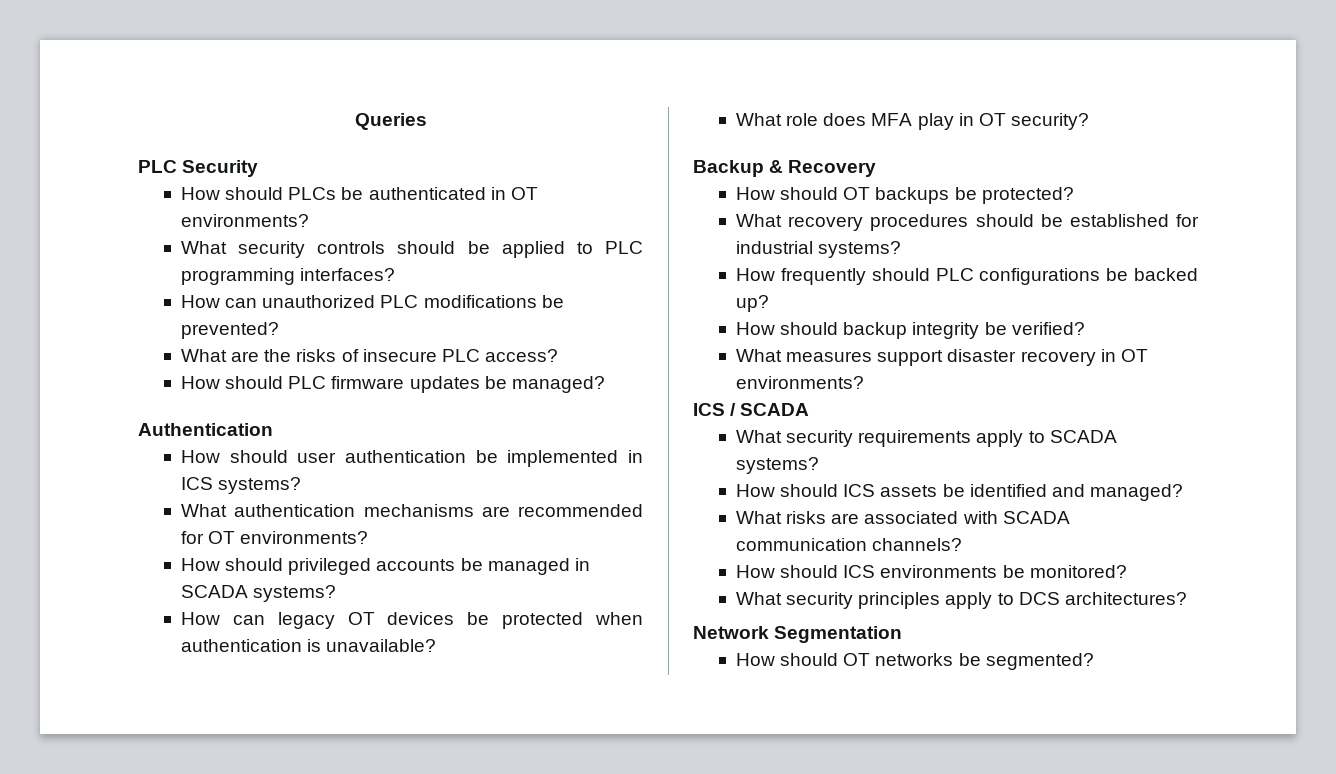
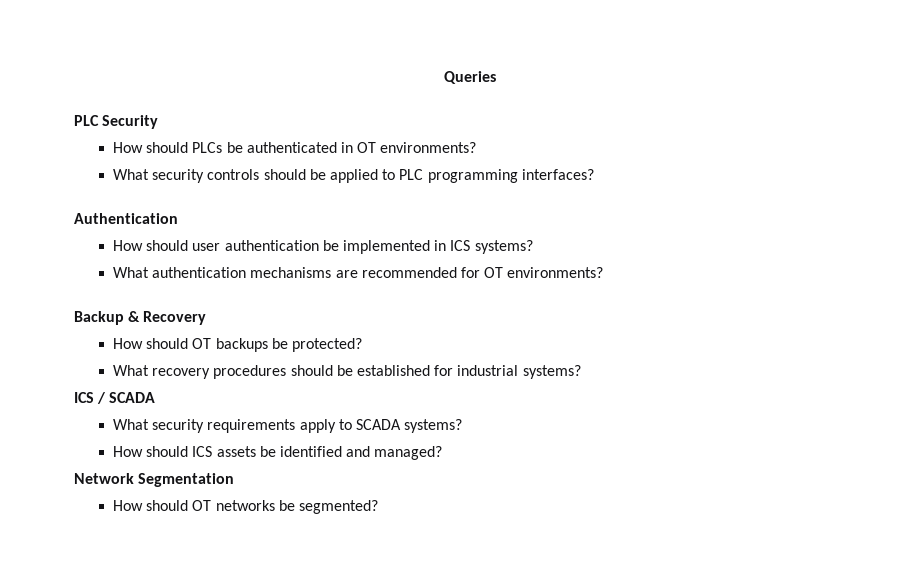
[181,295,564,308] [181,322,280,339] [181,349,558,362] [181,376,605,393] // How can unauthorized PLC modifications be prevented? // What are the risks of insecure PLC access? // How should PLC firmware updates be managed? -> (594, 174) none
[181,558,590,575] [181,585,337,602] [181,612,643,629] [181,639,437,652] [736,113,1089,130] // How should privileged accounts be managed in SCADA systems? // How can legacy OT devices be protected when authentication is unavailable? // What role does MFA play in OT security? -> (604, 272) none
[736,268,1198,285] [736,295,770,312] [736,322,1085,339] [736,349,1148,366] [736,376,865,389] // How frequently should PLC configurations be backed up? // How should backup integrity be verified? // What measures support disaster recovery in OT environments? -> (581, 372) none
[736,511,1070,524] [736,538,963,551] [736,565,1127,578] [736,592,1187,609] // What risks are associated with SCADA communication channels? // How should ICS environments be monitored? // What security principles apply to DCS architectures? -> (443, 453) none

